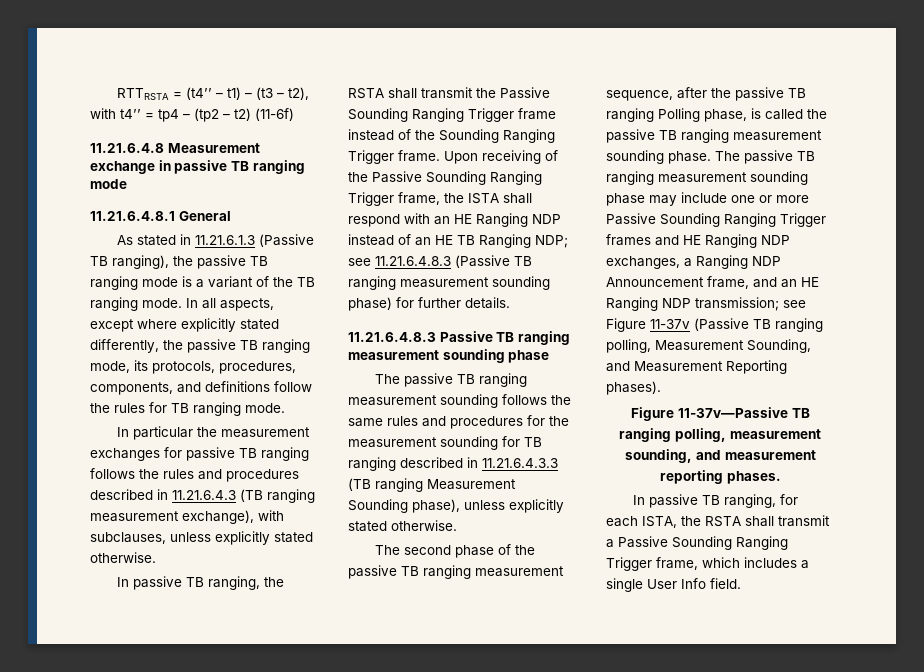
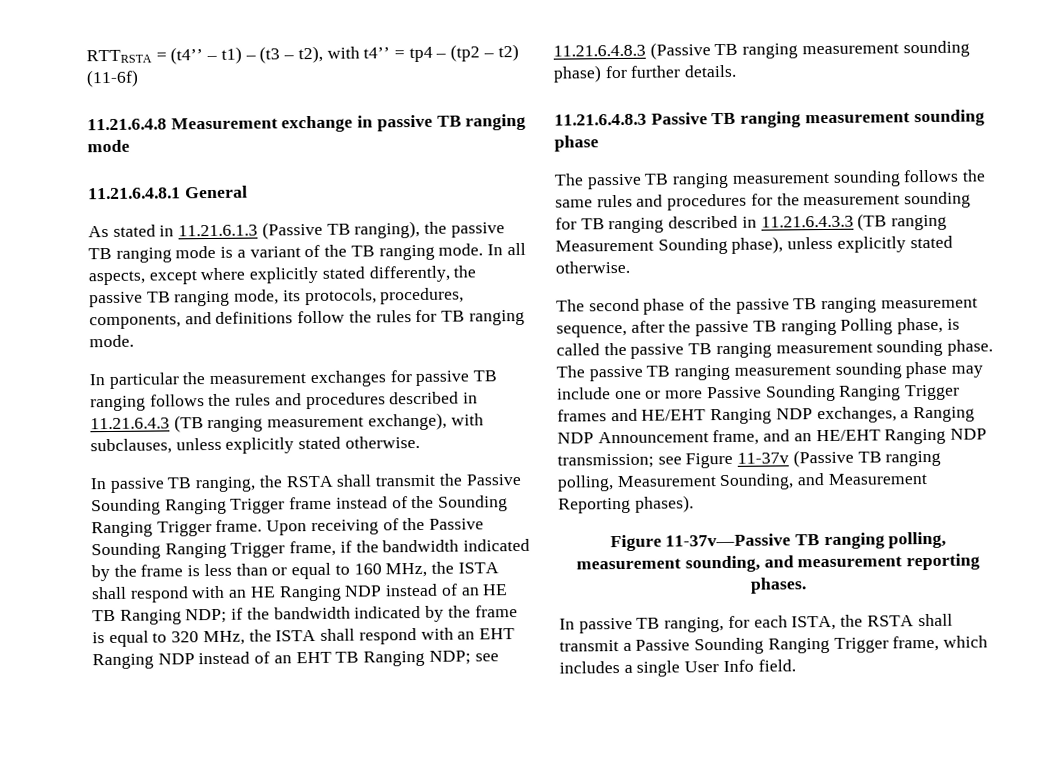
(440, 198) none -> [339,538,531,553] [91,562,428,582] if the bandwidth indicated by the frame is less than or equal to 160 MHz,
(568, 241) none -> [231,605,518,622] [92,627,515,648] [92,650,471,670] if the bandwidth indicated by the frame is equal to 320 MHz, the ISTA shall respond with an EHT Ranging NDP instead of an EHT TB Ranging NDP;
[683,235,701,245] HE -> [641,409,707,421] HE/EHT
[801,277,819,287] HE -> [815,429,881,442] HE/EHT

